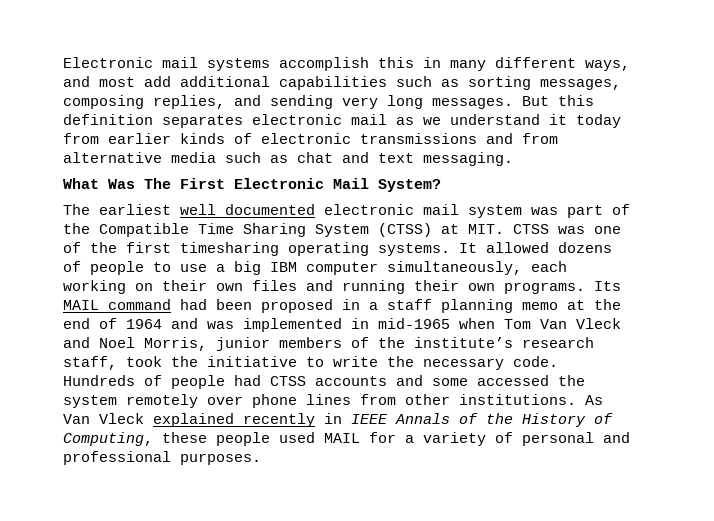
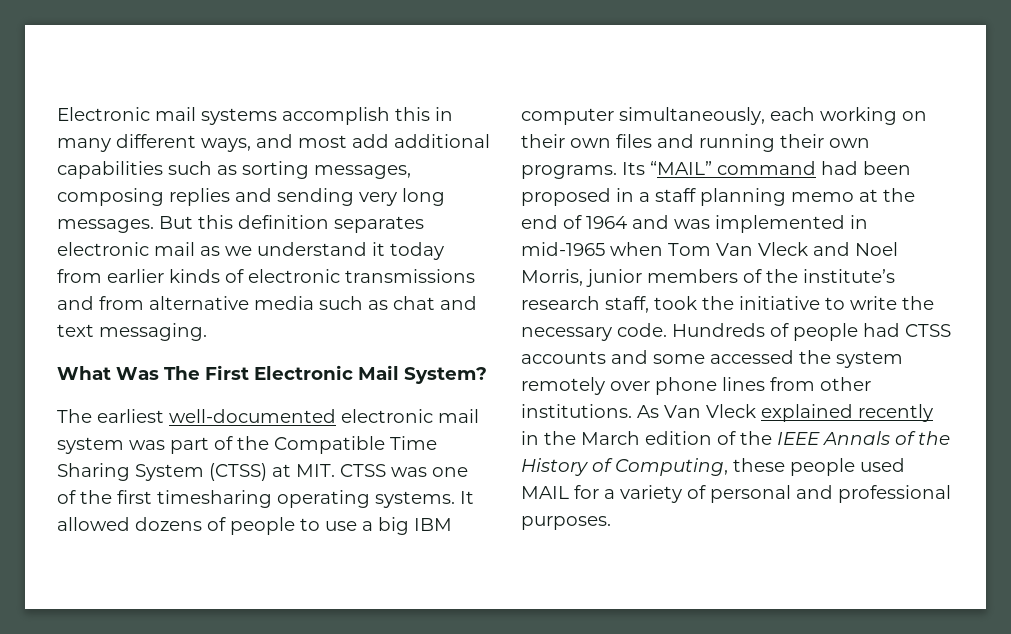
[153,95,225,109] replies, -> [169,188,230,206] replies
[180,204,315,215] well documented -> [169,409,336,423] well-documented
[63,300,99,310] MAIL -> [650,161,712,175] “MAIL”
(342, 418) none -> [544,431,772,445] the March edition of the

